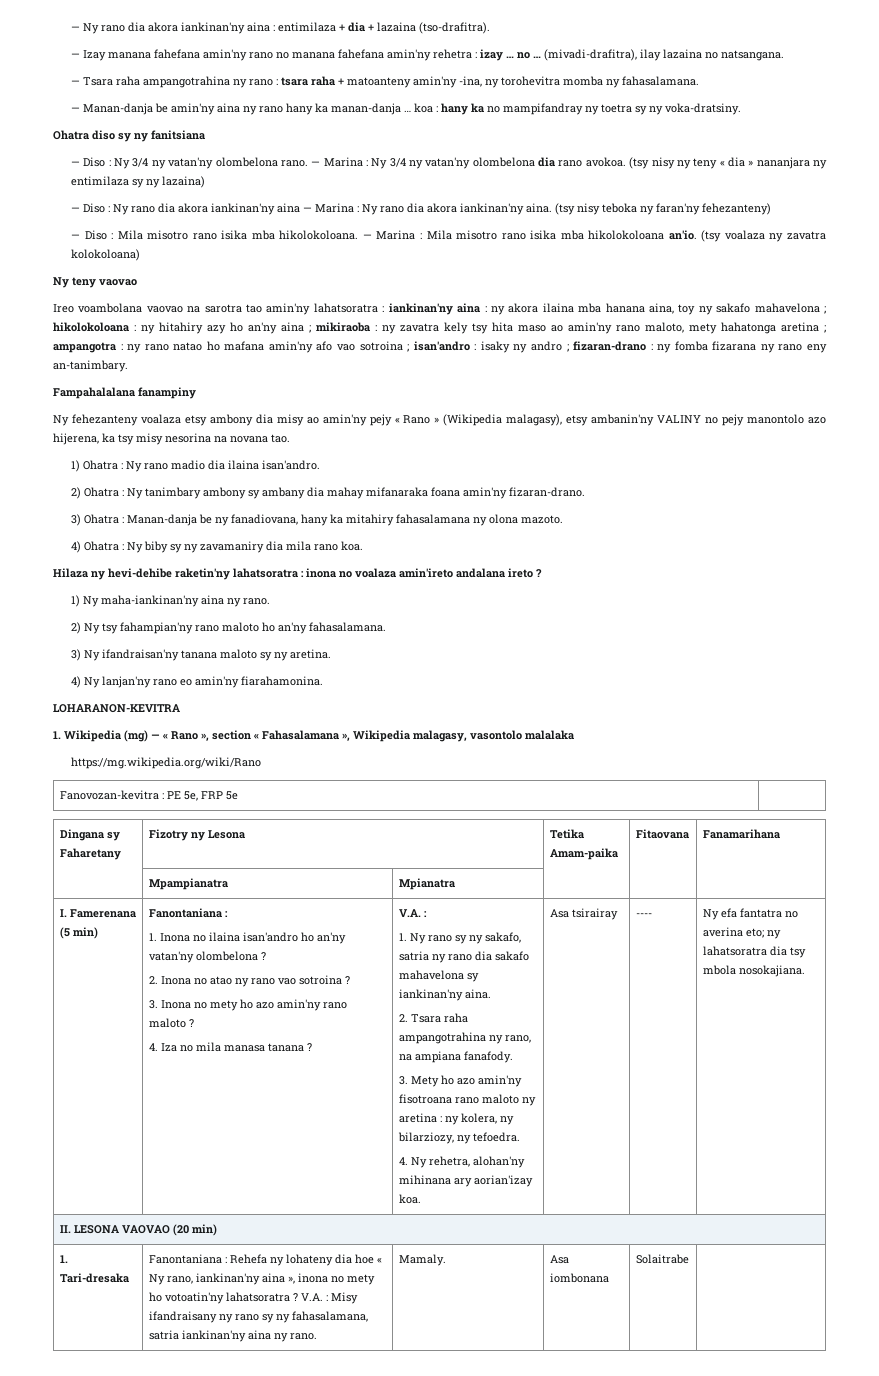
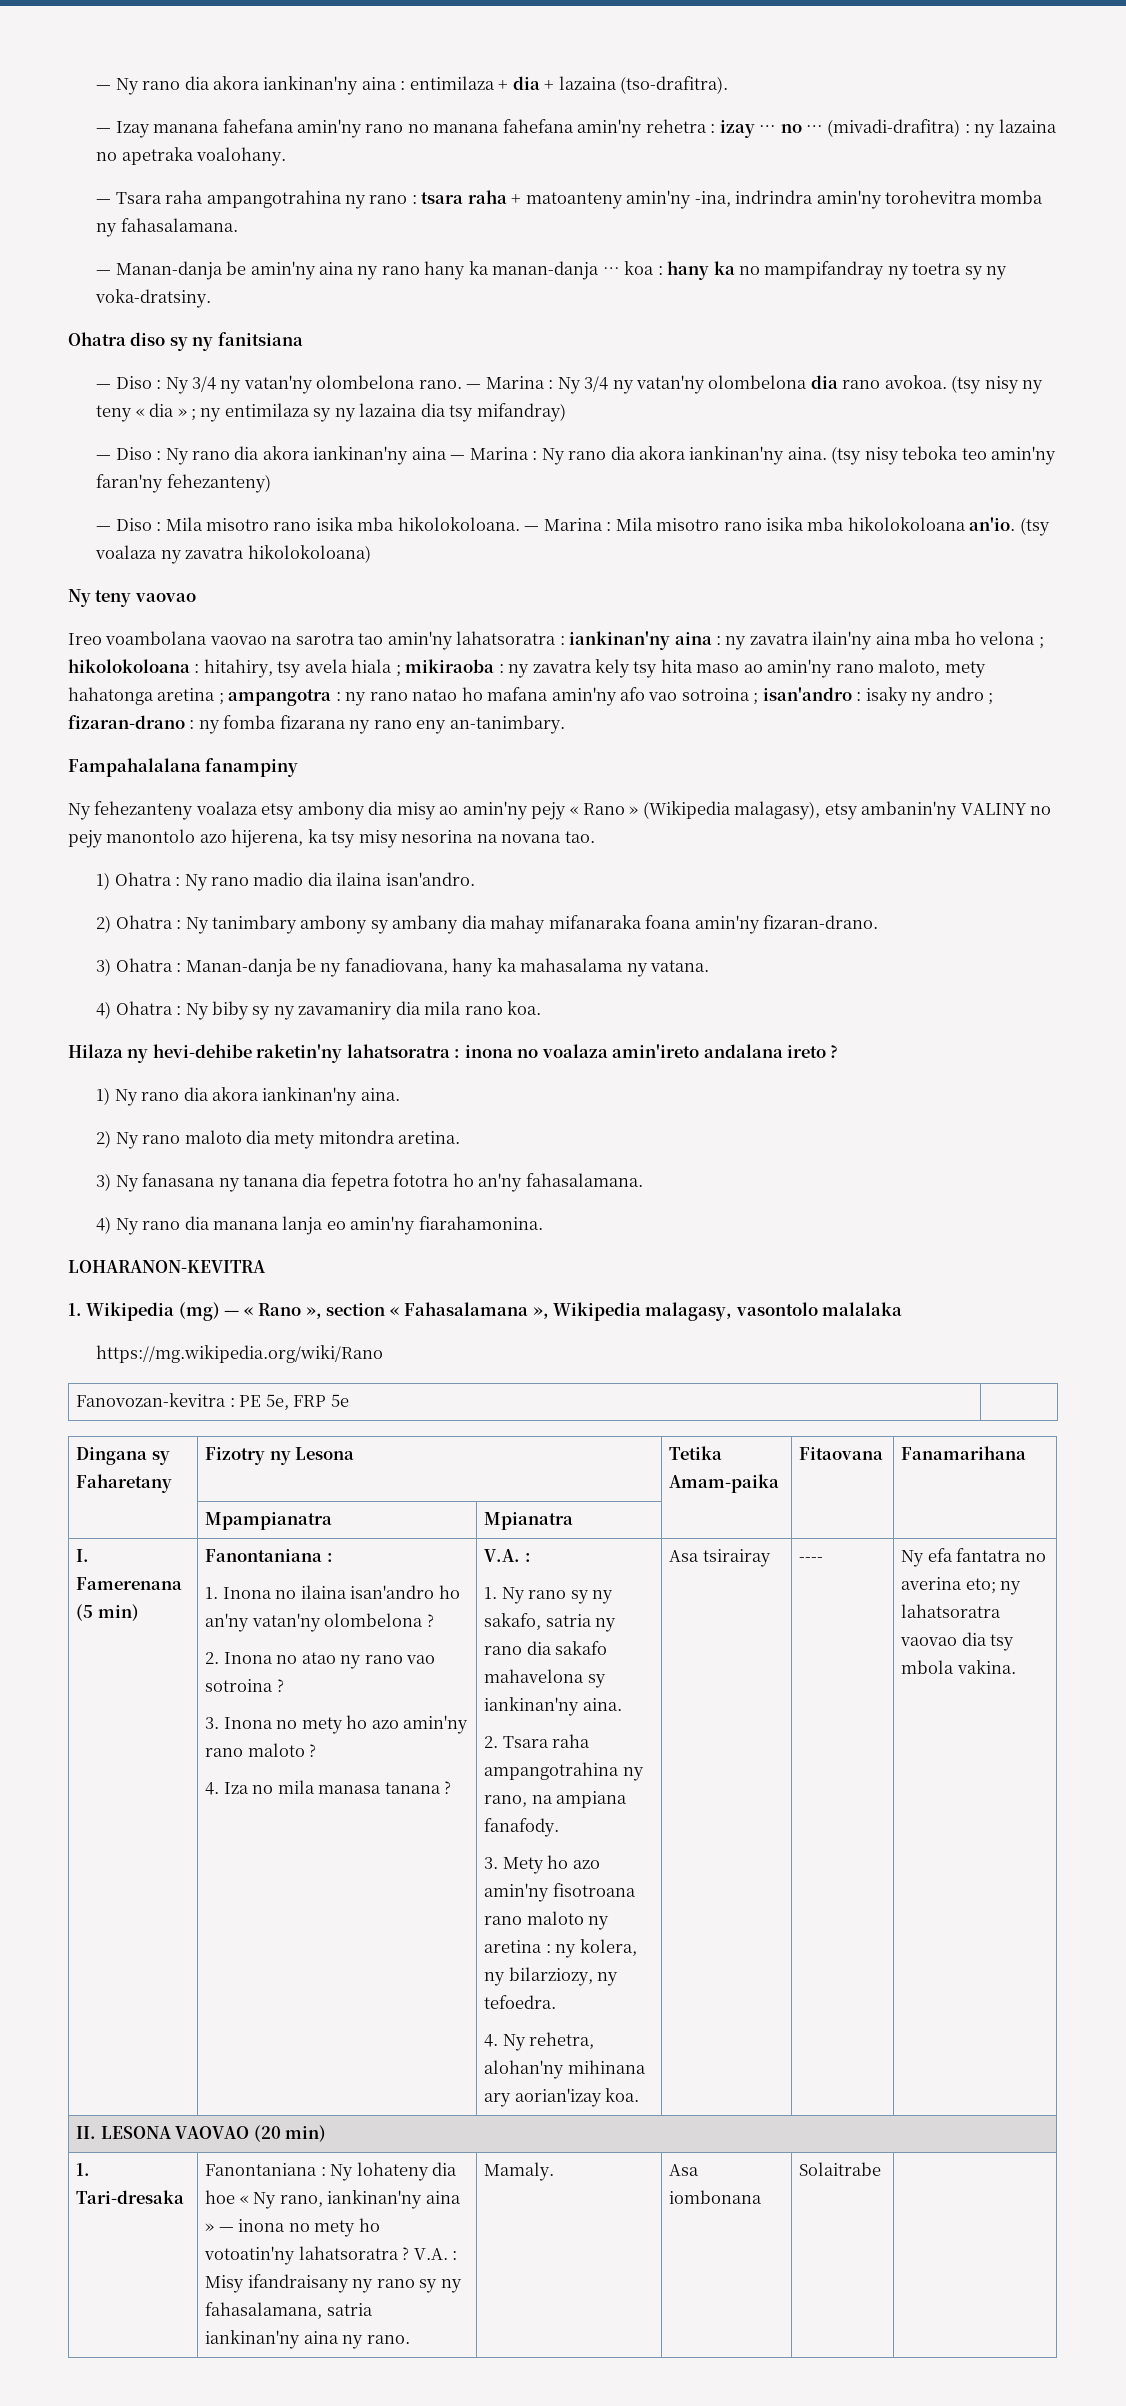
[544,49,785,61] (mivadi-drafitra), ilay lazaina no natsangana. -> [827,119,1057,138] [96,147,287,166] (mivadi-drafitra) : ny lazaina no apetraka voalohany.
[485,79,500,88] ny -> [735,190,882,209] indrindra amin'ny
[756,157,810,169] nananjara -> [190,408,196,421] ;
[162,176,206,188] lazaina) -> [359,403,566,422] lazaina dia tsy mifandray)
[640,206,655,215] ny -> [961,446,1057,465] teo amin'ny
[71,249,141,261] kolokoloana) -> [247,545,371,563] hikolokoloana)
[508,303,826,315] [53,322,304,334] akora ilaina mba hanana aina, toy ny sakafo mahavelona ; hikolokoloana : ny hitahiry azy ho an'ny aina -> [749,631,1044,650] [68,659,393,678] zavatra ilain'ny aina mba ho velona ; hikolokoloana : hitahiry, tsy avela hiala
[346,514,564,526] mitahiry fahasalamana ny olona mazoto. -> [520,958,710,977] mahasalama ny vatana.
[101,595,271,607] [71,622,387,634] [71,649,332,661] [71,676,178,688] maha-iankinan'ny aina ny rano. // 2) Ny tsy fahampian'ny rano maloto ho an'ny fahasalamana. // 3) Ny ifandraisan'ny tanana maloto sy ny aretina. // 4) Ny lanjan'ny rano -> [141,1087,400,1106] [96,1130,461,1149] [96,1173,643,1192] [96,1216,324,1235] rano dia akora iankinan'ny aina. // 2) Ny rano maloto dia mety mitondra aretina. // 3) Ny fanasana ny tanana dia fepetra fototra ho an'ny fahasalamana. // 4) Ny rano dia manana lanja
(767, 951) none -> [900,1637,958,1646] vaovao
[738,965,805,977] nosokajiana. -> [956,1660,1016,1674] vakina.
[229,1254,284,1266] Rehefa ny -> [330,2164,354,2181] Ny
[287,1276,295,1284] », -> [205,2223,234,2232] » —

